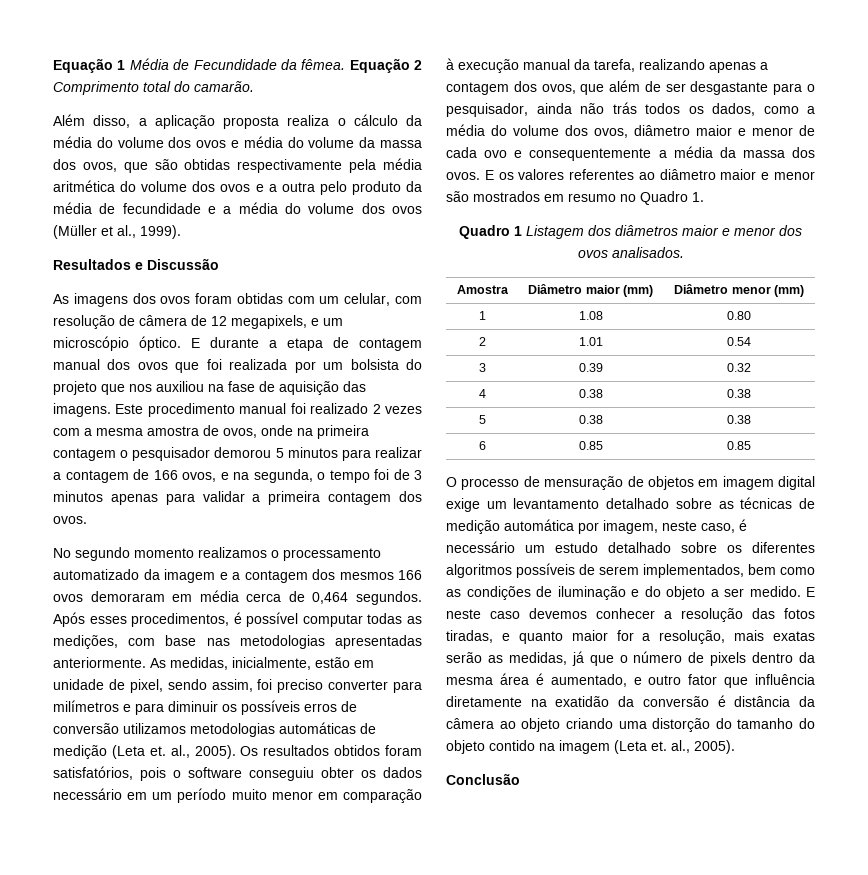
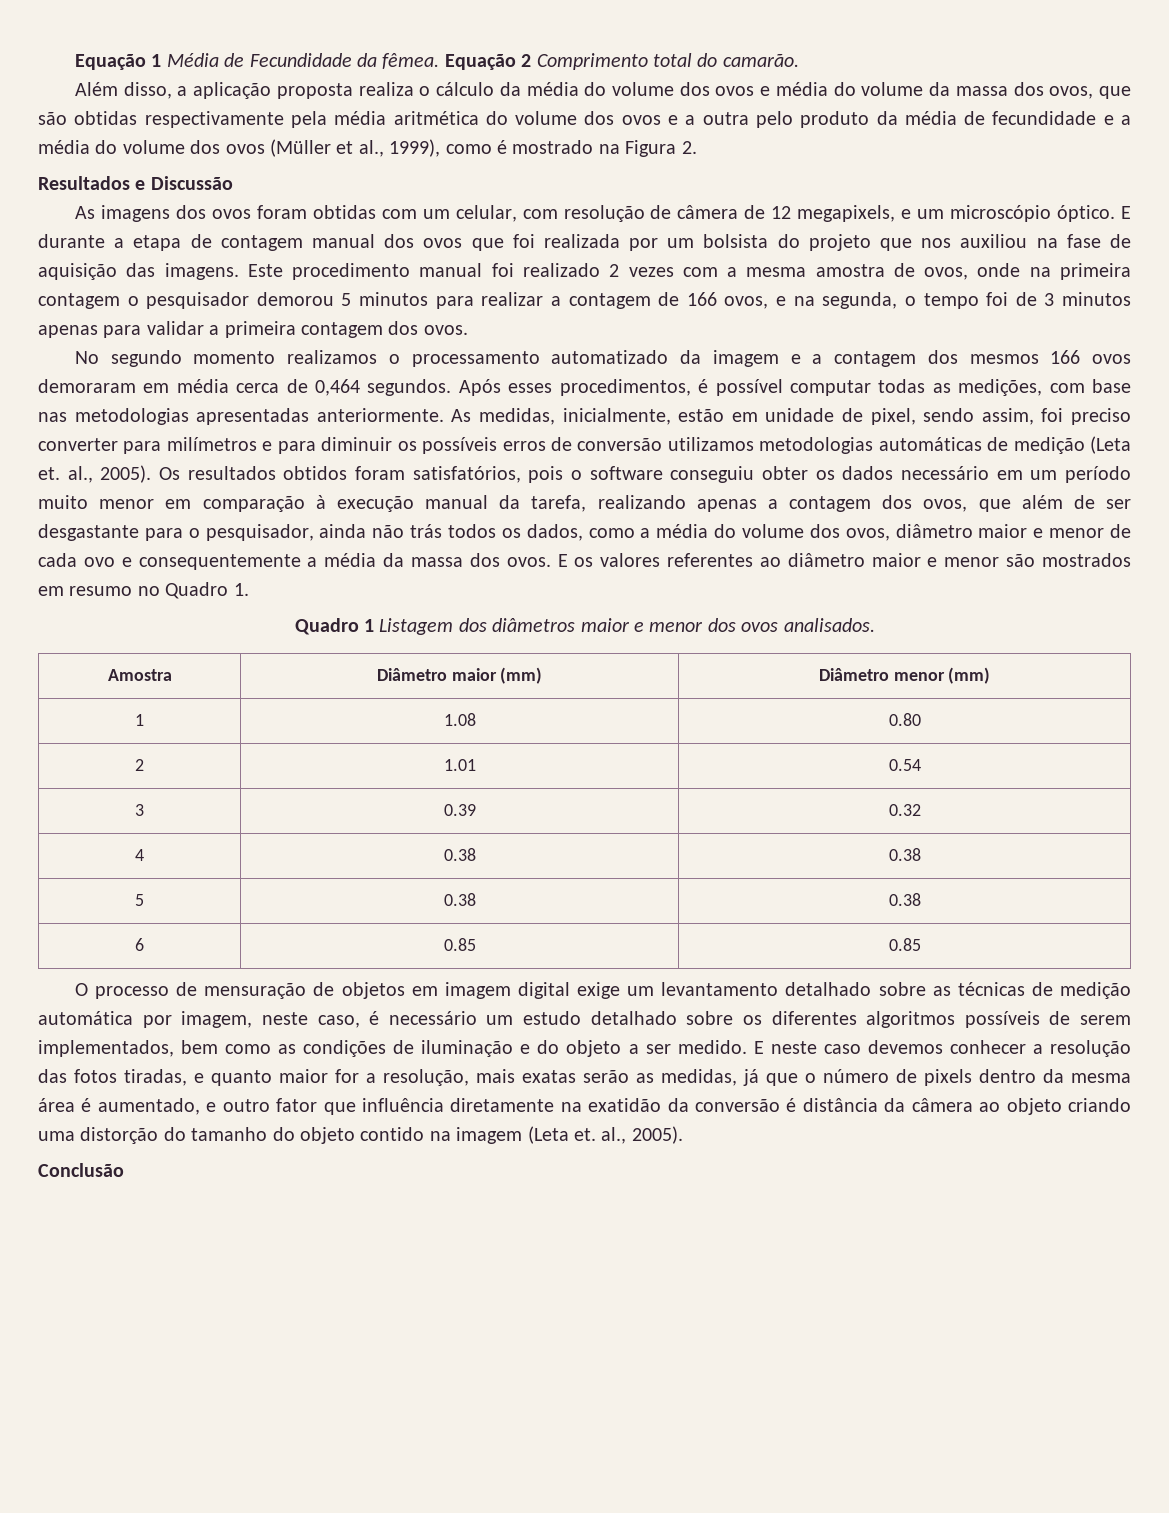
[140,225,181,239] 1999). -> [389,139,697,157] 1999), como é mostrado na Figura 2.

